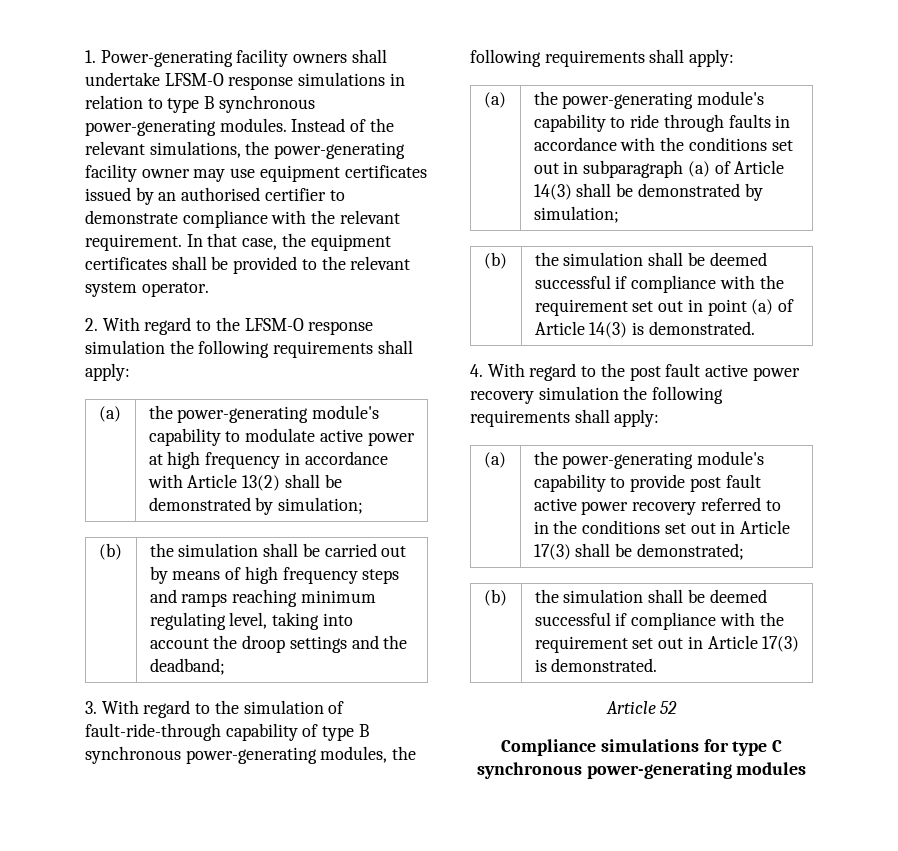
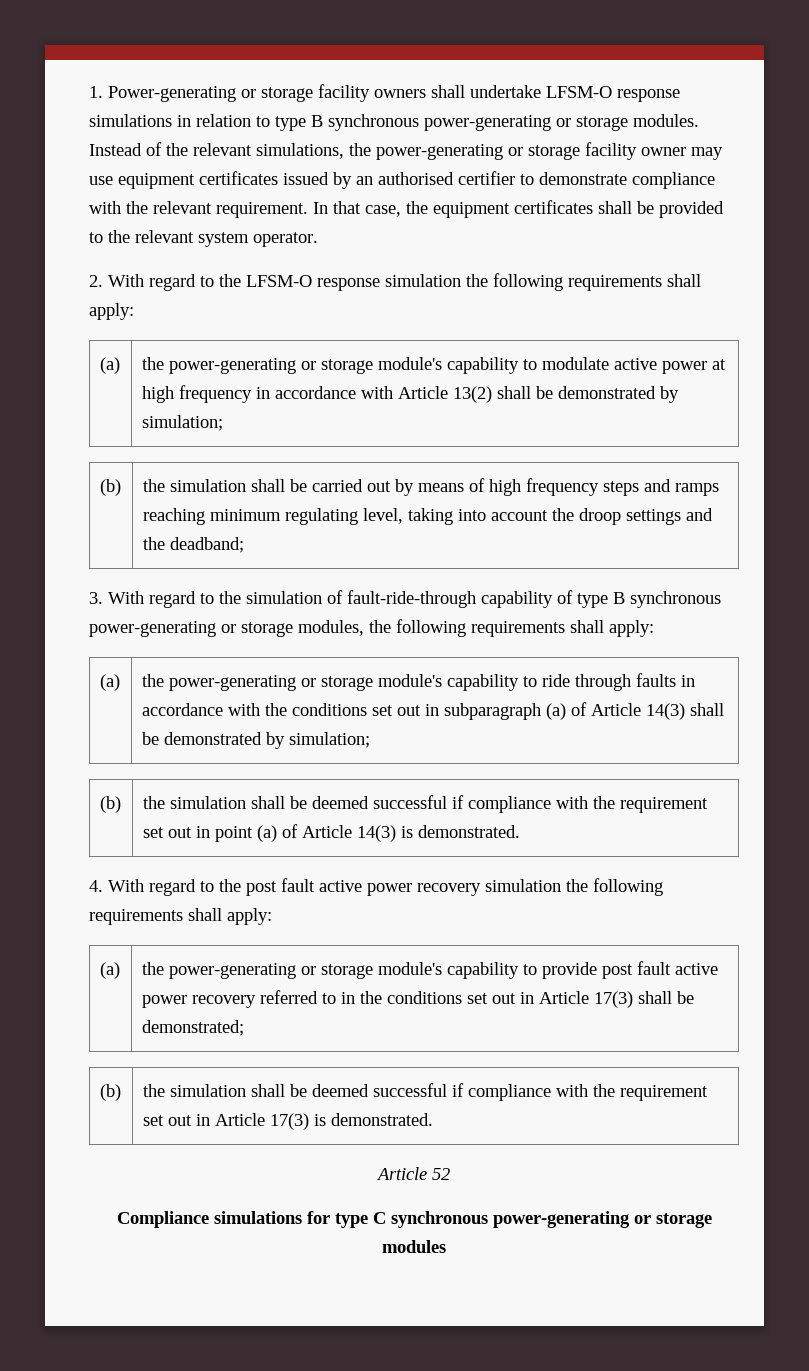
(233, 58) none -> [241,87,313,102] or storage
(216, 127) none -> [556,116,628,131] or storage
(406, 150) none -> [508,145,580,160] or storage
(309, 414) none -> [300,359,373,374] or storage
(317, 755) none -> [221,622,293,637] or storage
(694, 100) none -> [300,676,373,691] or storage
(694, 460) none -> [300,964,373,979] or storage
(732, 770) none -> [633,1213,712,1228] or storage

